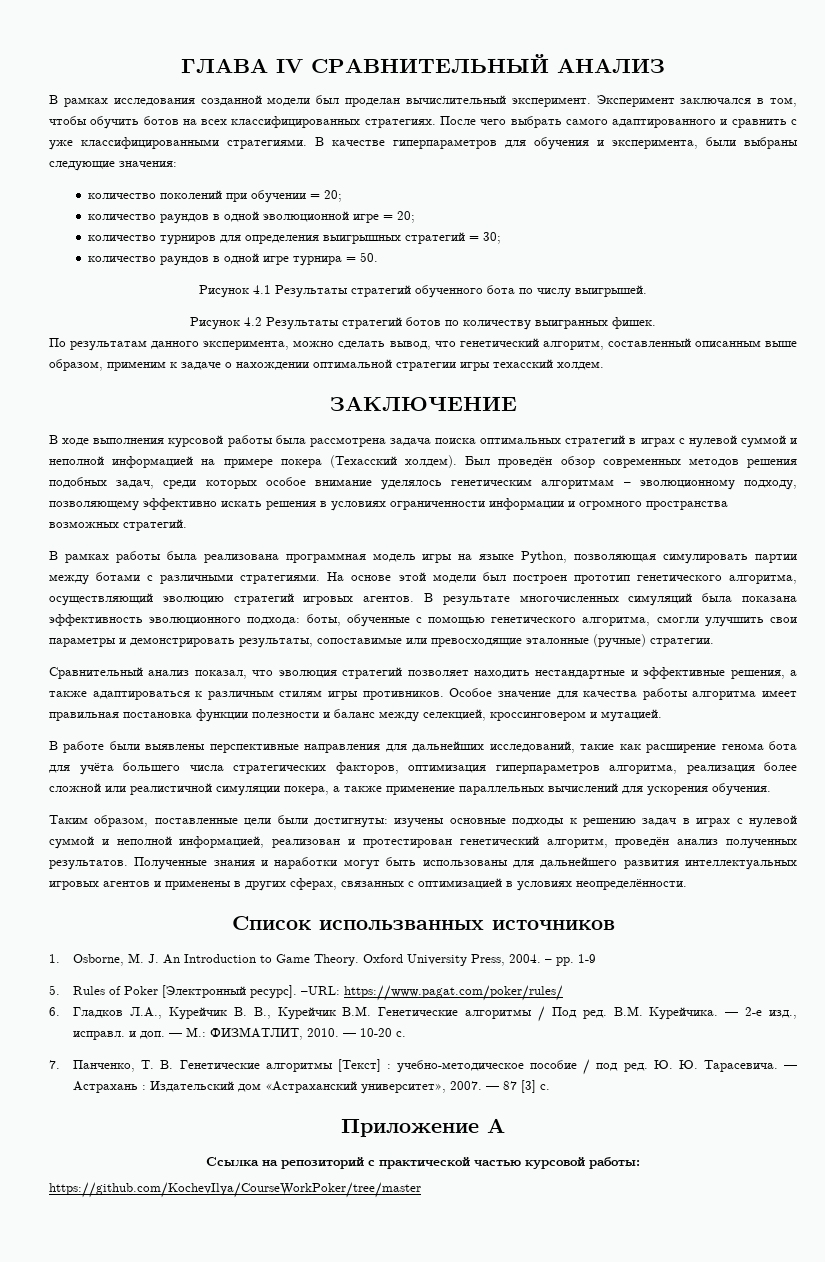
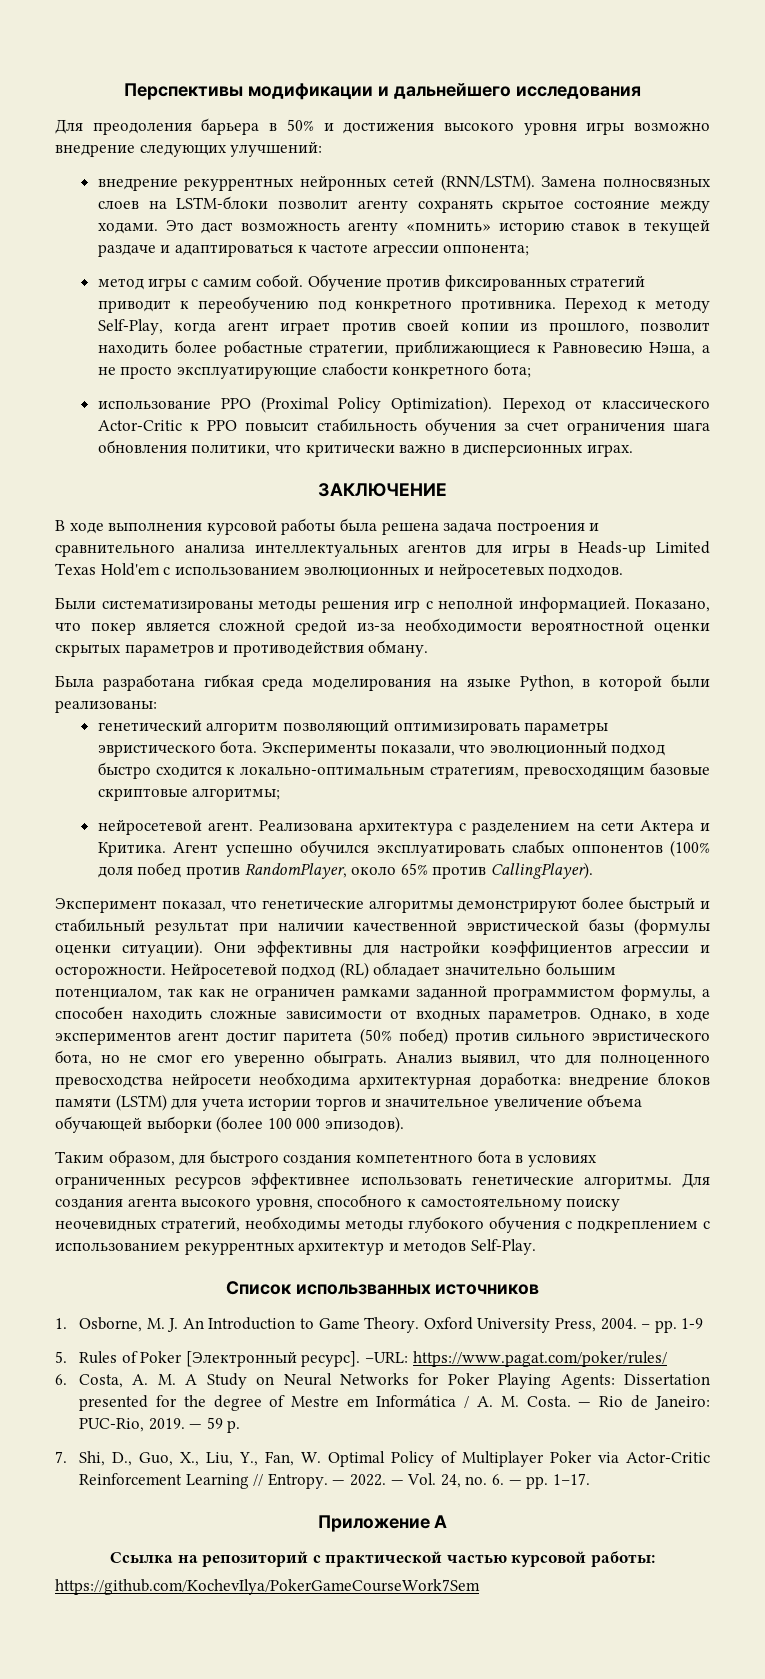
[181,54,665,74] [49,95,798,107] [49,116,798,129] [49,137,798,150] [49,161,177,171] [87,190,342,203] [87,211,415,224] [87,232,501,245] [87,252,378,266] [199,285,647,298] [190,317,656,330] [49,338,798,351] [49,359,604,371] ГЛАВА IV СРАВНИТЕЛЬНЫЙ АНАЛИЗ // В рамках исследования созданной модели был проделан вычислительный эксперимент. Эксперимент заключался в том, чтобы обучить ботов на всех классифицированных стратегиях. После чего выбрать самого адаптированного и сравнить с уже классифицированными стратегиями. В качестве гиперпараметров для обучения и эксперимента, были выбраны следующие значения: // количество поколений при обучении = 20; // количество раундов в одной эволюционной игре = 20; // количество турниров для определения выигрышных стратегий = 30; // количество раундов в одной игре турнира = 50. // Рисунок 4.1 Результаты стратегий обученного бота по числу выигрышей. // Рисунок 4.2 Результаты стратегий ботов по количеству выигранных фишек. // По результатам данного эксперимента, можно сделать вывод, что генетический алгоритм, составленный описанным выше образом, применим к задаче о нахождении оптимальной стратегии игры техасский холдем. -> [124,83,641,100] [55,118,710,135] [55,141,323,157] [97,174,711,191] [97,196,710,213] [97,219,710,235] [97,244,530,257] [97,274,646,291] [97,296,710,313] [97,319,710,335] [97,340,710,357] [97,362,531,379] [97,396,710,413] [97,418,710,435] [97,440,633,457] Перспективы модификации и дальнейшего исследования // Для преодоления барьера в 50% и достижения высокого уровня игры возможно внедрение следующих улучшений: // внедрение рекуррентных нейронных сетей (RNN/LSTM). Замена полносвязных слоев на LSTM-блоки позволит агенту сохранять скрытое состояние между ходами. Это даст возможность агенту «помнить» историю ставок в текущей раздаче и адаптироваться к частоте агрессии оппонента; // метод игры с самим собой. Обучение против фиксированных стратегий приводит к переобучению под конкретного противника. Переход к методу Self-Play, когда агент играет против своей копии из прошлого, позволит находить более робастные стратегии, приближающиеся к Равновесию Нэша, а не просто эксплуатирующие слабости конкретного бота; // использование PPO (Proximal Policy Optimization). Переход от классического Actor-Critic к PPO повысит стабильность обучения за счет ограничения шага обновления политики, что критически важно в дисперсионных играх.
[309,435,797,448] [49,455,797,468] [49,477,797,490] [49,498,728,511] [49,519,187,531] [49,551,797,564] [49,572,798,585] [49,593,797,606] [49,614,797,627] [49,634,714,648] [49,667,797,679] [49,688,798,700] [49,709,662,722] [49,741,797,753] [49,762,797,775] [49,783,771,796] [49,815,797,828] [49,836,798,849] [49,857,798,870] [49,878,687,891] рассмотрена задача поиска оптимальных стратегий в играх с нулевой суммой и неполной информацией на примере покера (Техасский холдем). Был проведён обзор современных методов решения подобных задач, среди которых особое внимание уделялось генетическим алгоритмам – эволюционному подходу, позволяющему эффективно искать решения в условиях ограниченности информации и огромного пространства возможных стратегий. // В рамках работы была реализована программная модель игры на языке Python, позволяющая симулировать партии между ботами с различными стратегиями. На основе этой модели был построен прототип генетического алгоритма, осуществляющий эволюцию стратегий игровых агентов. В результате многочисленных симуляций была показана эффективность эволюционного подхода: боты, обученные с помощью генетического алгоритма, смогли улучшить свои параметры и демонстрировать результаты, сопоставимые или превосходящие эталонные (ручные) стратегии. // Сравнительный анализ показал, что эволюция стратегий позволяет находить нестандартные и эффективные решения, а также адаптироваться к различным стилям игры противников. Особое значение для качества работы алгоритма имеет правильная постановка функции полезности и баланс между селекцией, кроссинговером и мутацией. // В работе были выявлены перспективные направления для дальнейших исследований, такие как расширение генома бота для учёта большего числа стратегических факторов, оптимизация гиперпараметров алгоритма, реализация более сложной или реалистичной симуляции покера, а также применение параллельных вычислений для ускорения обучения. // Таким образом, поставленные цели были достигнуты: изучены основные подходы к решению задач в играх с нулевой суммой и неполной информацией, реализован и протестирован генетический алгоритм, проведён анализ полученных результатов. Полученные знания и наработки могут быть использованы для дальнейшего развития интеллектуальных игровых агентов и применены в других сферах, связанных с оптимизацией в условиях неопределённости. -> [381,522,600,535] [55,541,710,557] [55,563,624,579] [55,597,710,613] [55,618,710,635] [55,640,429,657] [55,674,710,691] [55,700,157,713] [97,719,609,735] [97,740,666,757] [97,762,710,779] [97,788,281,801] [97,819,710,835] [97,840,710,857] [97,862,593,879] [55,896,710,913] [55,918,710,935] [55,940,710,957] [55,962,616,979] [55,985,710,1001] [55,1006,710,1023] [55,1028,710,1045] [55,1050,710,1067] [55,1072,710,1089] [55,1094,643,1111] [55,1116,404,1133] [55,1150,597,1167] [55,1173,710,1189] [55,1194,621,1211] [55,1216,710,1233] [55,1239,536,1255] решена задача построения и сравнительного анализа интеллектуальных агентов для игры в Heads-up Limited Texas Hold'em с использованием эволюционных и нейросетевых подходов. // Были систематизированы методы решения игр с неполной информацией. Показано, что покер является сложной средой из-за необходимости вероятностной оценки скрытых параметров и противодействия обману. // Была разработана гибкая среда моделирования на языке Python, в которой были реализованы: // генетический алгоритм позволяющий оптимизировать параметры эвристического бота. Эксперименты показали, что эволюционный подход быстро сходится к локально-оптимальным стратегиям, превосходящим базовые скриптовые алгоритмы; // нейросетевой агент. Реализована архитектура с разделением на сети Актера и Критика. Агент успешно обучился эксплуатировать слабых оппонентов (100% доля побед против RandomPlayer, около 65% против CallingPlayer). // Эксперимент показал, что генетические алгоритмы демонстрируют более быстрый и стабильный результат при наличии качественной эвристической базы (формулы оценки ситуации). Они эффективны для настройки коэффициентов агрессии и осторожности. Нейросетевой подход (RL) обладает значительно большим потенциалом, так как не ограничен рамками заданной программистом формулы, а способен находить сложные зависимости от входных параметров. Однако, в ходе экспериментов агент достиг паритета (50% побед) против сильного эвристического бота, но не смог его уверенно обыграть. Анализ выявил, что для полноценного превосходства нейросети необходима архитектурная доработка: внедрение блоков памяти (LSTM) для учета истории торгов и значительное увеличение объема обучающей выборки (более 100 000 эпизодов). // Таким образом, для быстрого создания компетентного бота в условиях ограниченных ресурсов эффективнее использовать генетические алгоритмы. Для создания агента высокого уровня, способного к самостоятельному поиску неочевидных стратегий, необходимы методы глубокого обучения с подкреплением с использованием рекуррентных архитектур и методов Self-Play.
[73,1006,797,1022] [73,1027,407,1040] [49,1059,798,1075] [73,1080,551,1094] Гладков Л.А., Курейчик В. В., Курейчик В.М. Генетические алгоритмы / Под ред. В.М. Курейчика. — 2-е изд., исправл. и доп. — М.: ФИЗМАТЛИТ, 2010. — 10-20 с. // 7. Панченко, Т. В. Генетические алгоритмы [Текст] : учебно-методическое пособие / под ред. Ю. Ю. Тарасевича. — Астрахань : Издательский дом «Астраханский университет», 2007. — 87 [3] с. -> [79,1373,710,1389] [79,1395,710,1411] [79,1417,241,1433] [55,1451,710,1467] [79,1473,590,1489] Costa, A. M. A Study on Neural Networks for Poker Playing Agents: Dissertation presented for the degree of Mestre em Informática / A. M. Costa. — Rio de Janeiro: PUC-Rio, 2019. — 59 p. // 7. Shi, D., Guo, X., Liu, Y., Fan, W. Optimal Policy of Multiplayer Poker via Actor-Critic Reinforcement Learning // Entropy. — 2022. — Vol. 24, no. 6. — pp. 1–17.
[49,1182,421,1198] https://github.com/KochevIlya/CourseWorkPoker/tree/master -> [55,1579,480,1595] https://github.com/KochevIlya/PokerGameCourseWork7Sem

